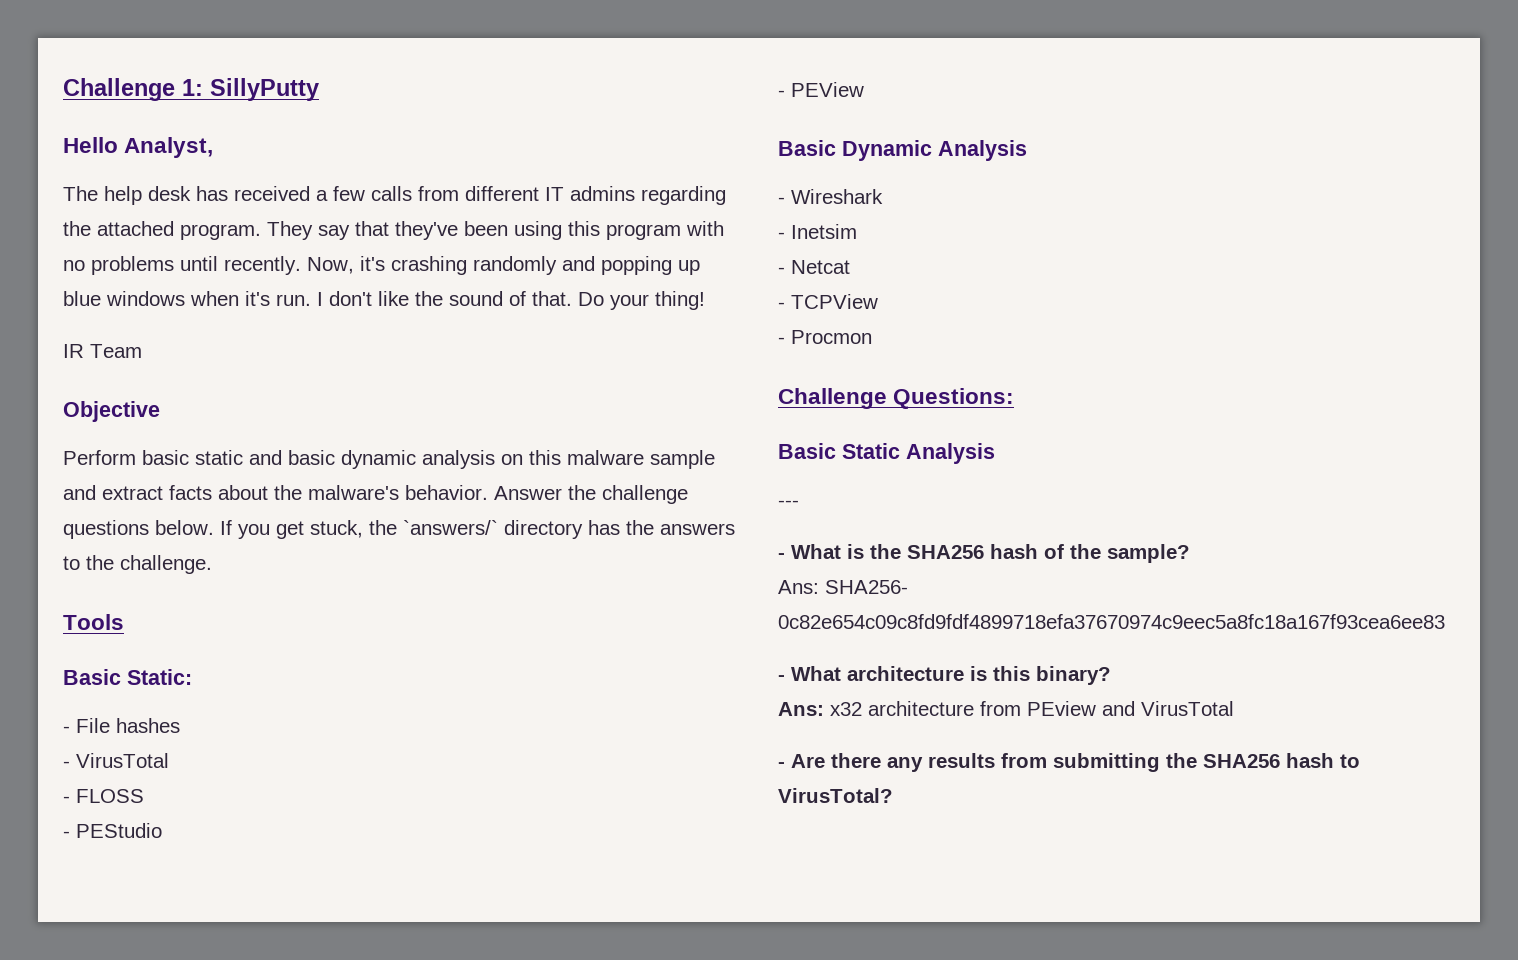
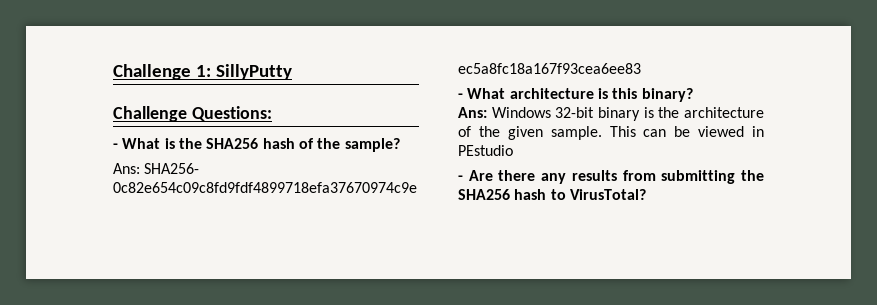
[63,137,214,158] [63,186,726,205] [63,221,724,240] [63,256,700,275] [63,291,705,310] [63,344,142,358] [63,401,160,422] [63,450,715,469] [63,485,688,504] [63,520,735,539] [63,555,212,574] [63,614,124,630] [63,669,192,685] [63,718,180,733] [63,753,169,768] [63,789,144,803] [63,823,162,838] [778,82,864,97] [778,140,1027,161] [778,189,883,204] [778,224,857,239] [778,260,850,274] [778,294,878,309] [778,330,872,344] [778,388,1015,409] [778,443,995,464] [778,500,799,507] Hello Analyst, // The help desk has received a few calls from different IT admins regarding the attached program. They say that they've been using this program with no problems until recently. Now, it's crashing randomly and popping up blue windows when it's run. I don't like the sound of that. Do your thing! // IR Team // Objective // Perform basic static and basic dynamic analysis on this malware sample and extract facts about the malware's behavior. Answer the challenge questions below. If you get stuck, the `answers/` directory has the answers to the challenge. // Tools // Basic Static: // - File hashes // - VirusTotal // - FLOSS // - PEStudio // - PEView // Basic Dynamic Analysis // - Wireshark // - Inetsim // - Netcat // - TCPView // - Procmon // Challenge Questions: // Basic Static Analysis // --- -> [113,106,272,122] Challenge Questions:
[830,701,1234,716] x32 architecture from PEview and VirusTotal -> [491,107,764,121] [458,126,764,140] [458,145,513,156] Windows 32-bit binary is the architecture of the given sample. This can be viewed in PEstudio

